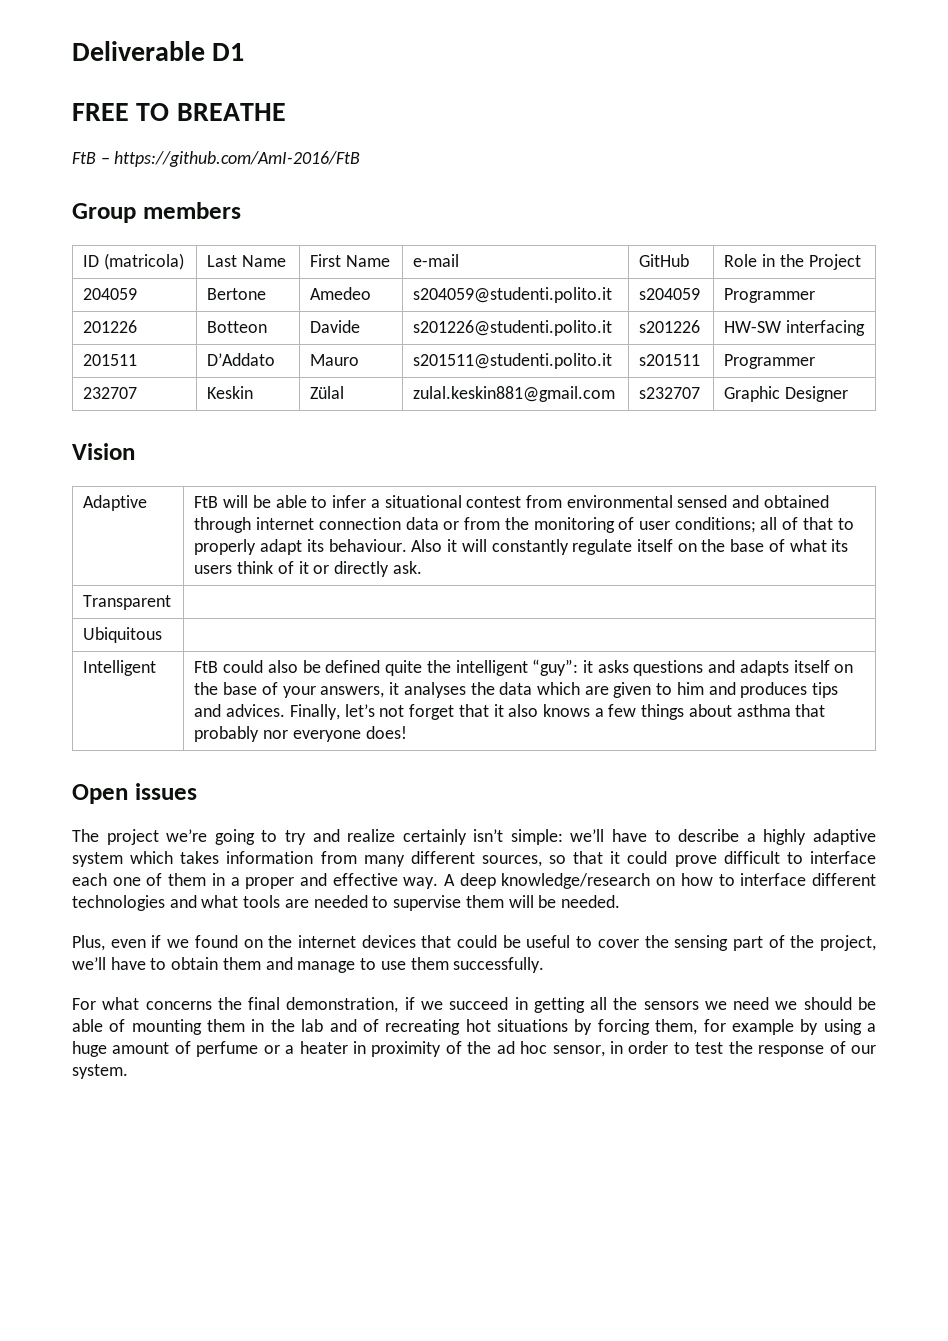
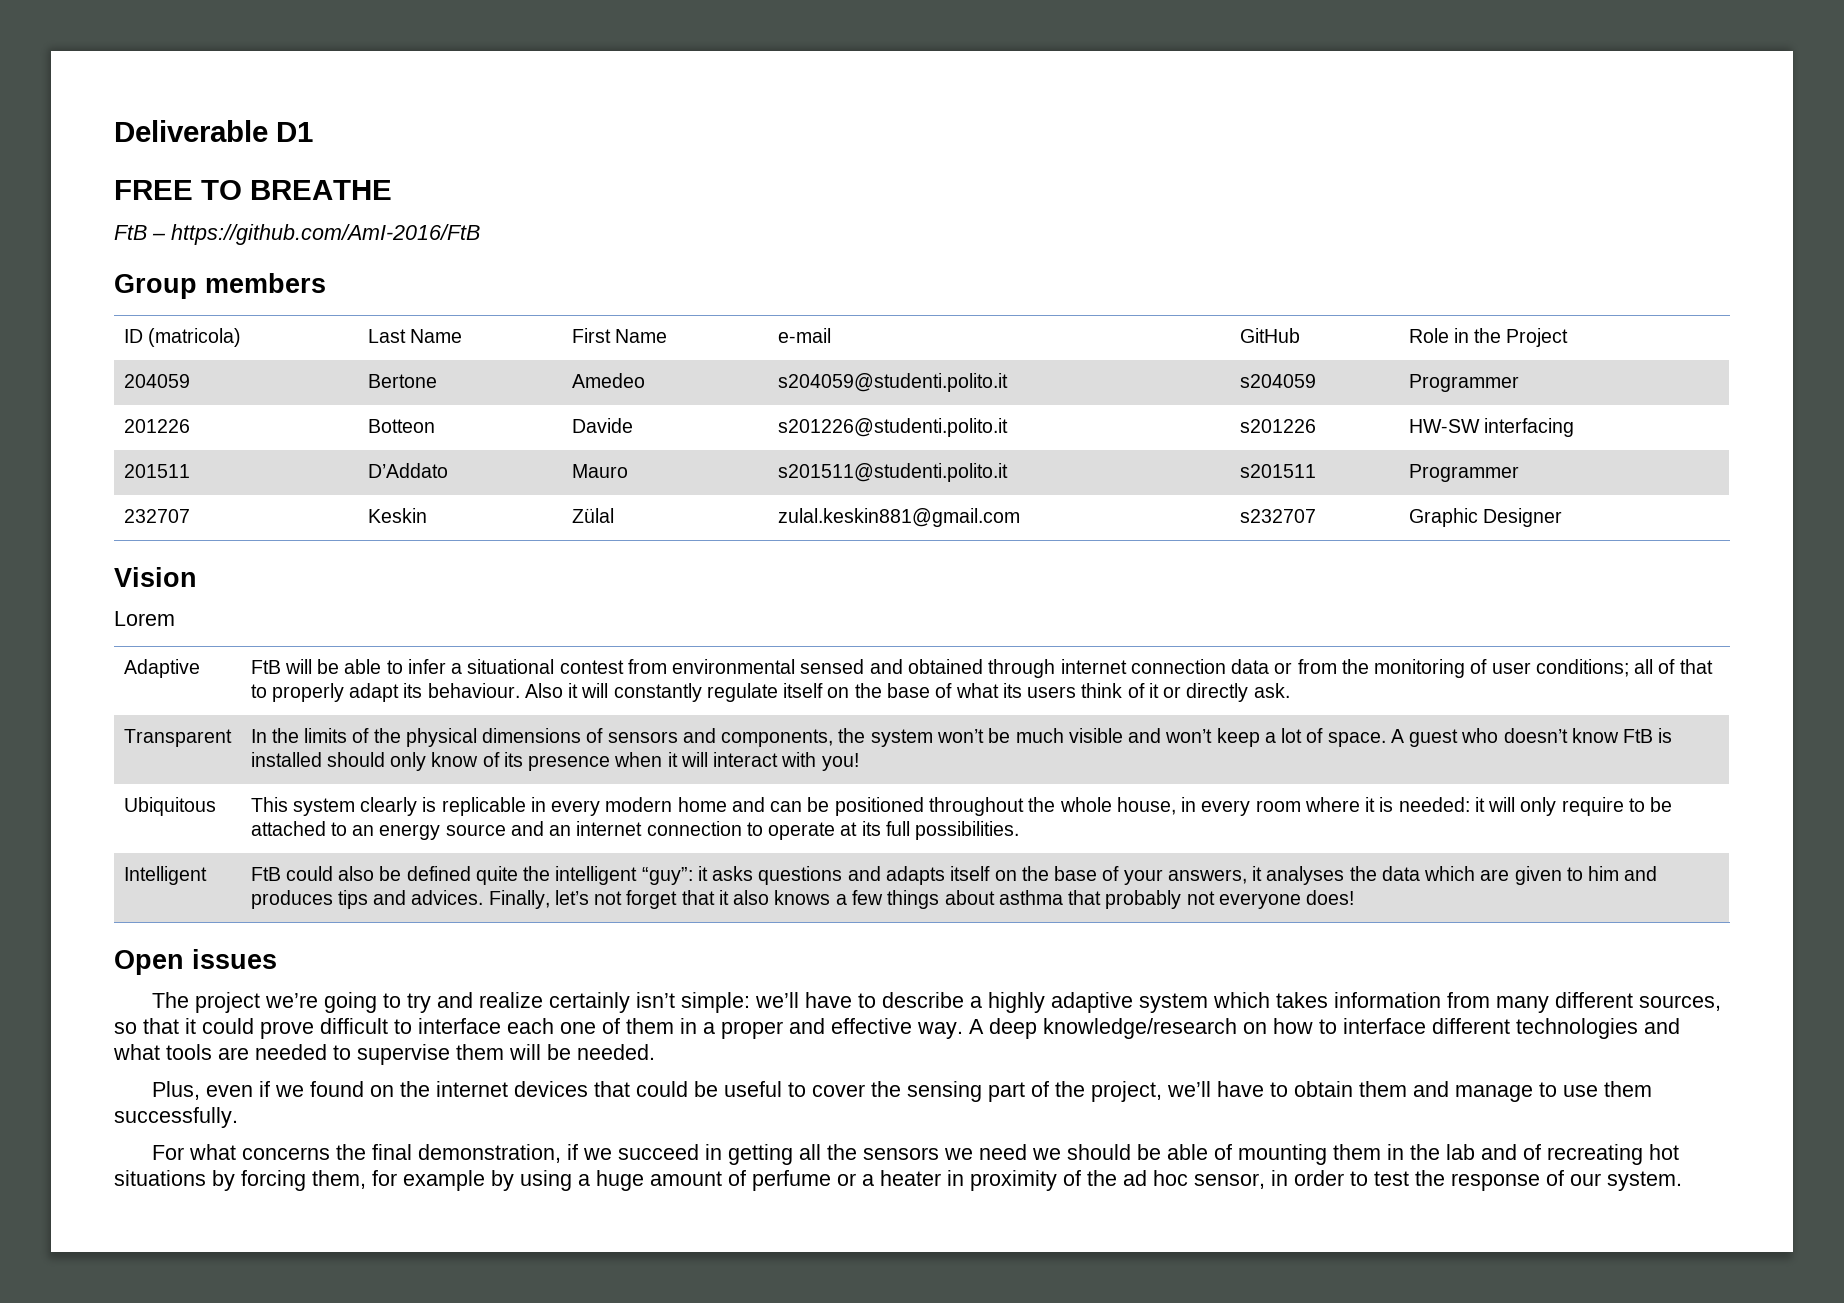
(135, 451) none -> [114,611,175,626] // Lorem
[83,627,163,643] // Ubiquitous | -> [250,728,1673,747] [250,752,859,771] [123,797,216,816] [250,797,1673,816] [250,821,1020,840] In the limits of the physical dimensions of sensors and components, the system won’t be much visible and won’t keep a lot of space. A guest who doesn’t know FtB is installed should only know of its presence when it will interact with you! // Ubiquitous | This system clearly is replicable in every modern home and can be positioned throughout the whole house, in every room where it is needed: it will only require to be attached to an energy source and an internet connection to operate at its full possibilities.
[263,730,289,739] nor -> [1186,891,1215,905] not

